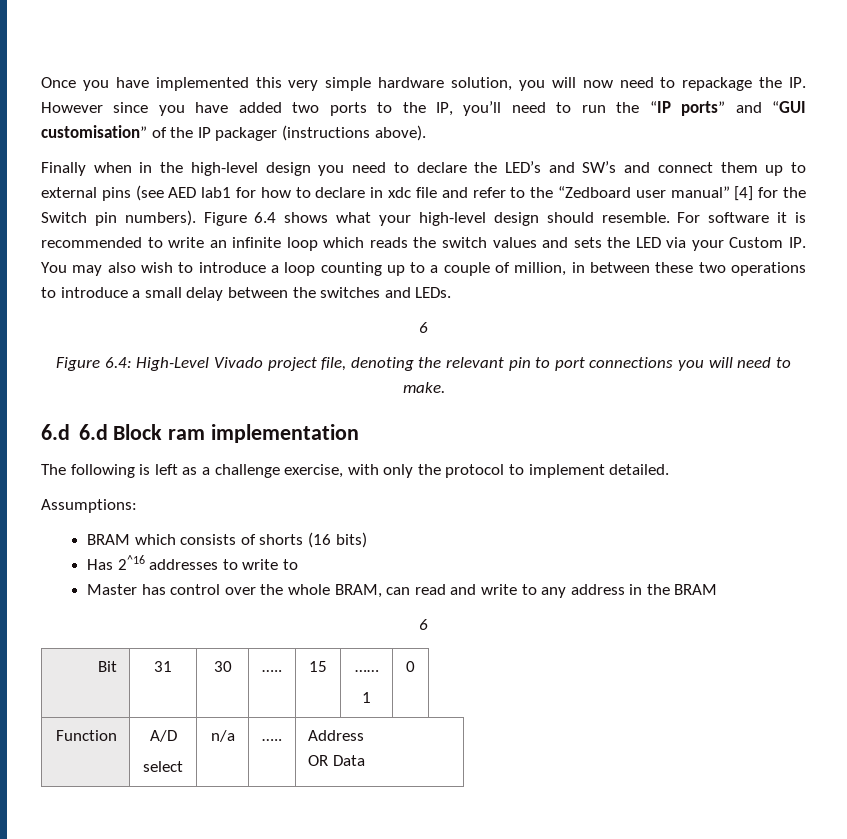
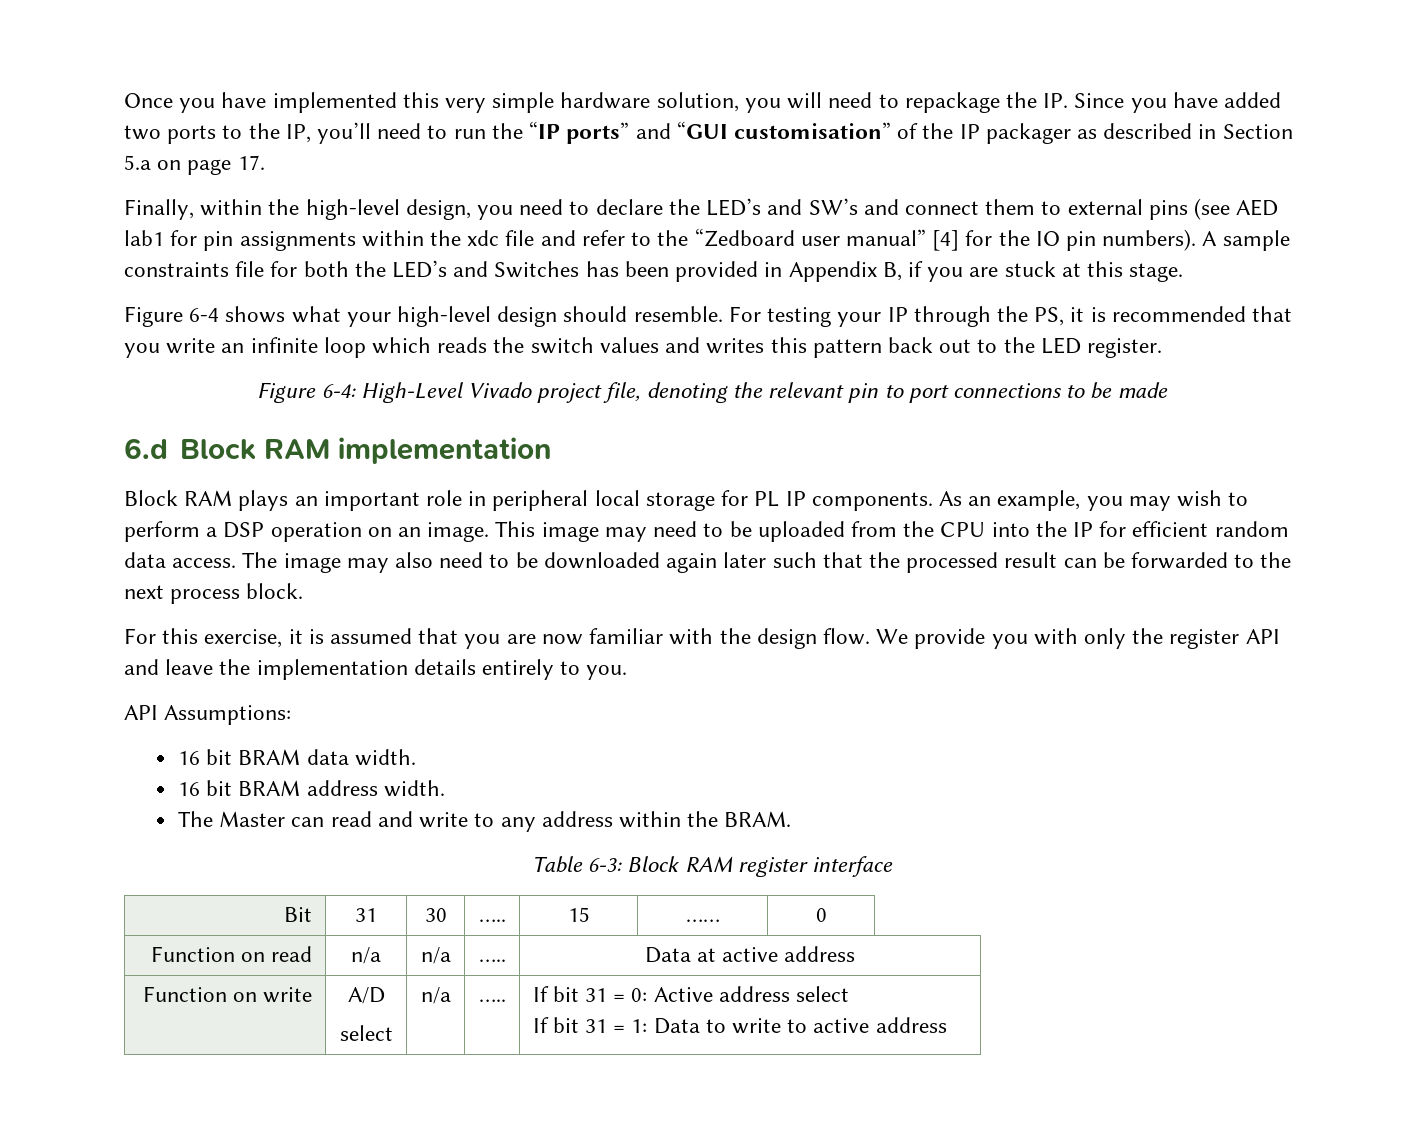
[582,80,613,88] now -> (823, 100) none
[41,102,149,113] However since -> [1074,93,1125,108] Since
[281,125,426,141] [41,162,153,176] (instructions above). // Finally when in -> [1076,123,1293,139] [124,155,265,175] [124,199,263,220] as described in Section 5.a on page 17. // Finally, within
[265,162,311,176] design -> [405,199,471,220] design,
[765,165,784,176] up -> (1036, 207) none
[260,187,384,198] how to declare in -> [203,230,462,251] pin assignments within the
[41,212,87,223] Switch -> [1035,231,1060,246] IO
[203,212,277,226] Figure 6.4 -> [1202,230,1290,251] [124,260,1184,282] [124,306,220,327] A sample constraints file for both the LED’s and Switches has been provided in Appendix B, if you are stuck at this stage. // Figure 6-4
[708,212,770,223] software -> [767,306,1065,327] testing your IP through the PS,
[147,237,163,248] to -> [1251,306,1292,322] [124,343,160,358] that you
[573,237,806,251] [41,262,806,276] [41,287,452,301] [419,322,428,333] [56,357,132,371] sets the LED via your Custom IP. You may also wish to introduce a loop counting up to a couple of million, in between these two operations to introduce a small delay between the switches and LEDs. // 6 // Figure 6.4: -> [706,337,1162,358] [257,382,356,403] writes this pattern back out to the LED register. // Figure 6-4:
[677,357,791,371] [402,382,445,393] [41,424,359,443] [41,464,670,478] [41,499,137,513] [87,532,367,548] [87,555,298,570] [87,584,382,598] you will need to make. // 6.d 6.d Block ram implementation // The following is left as a challenge exercise, with only the protocol to implement detailed. // Assumptions: // BRAM which consists of shorts (16 bits) // Has 2^16 addresses to write to // Master has control over the whole BRAM, -> [1066,382,1168,399] [124,437,551,464] [124,490,1249,511] [124,521,1289,542] [124,552,1292,573] [124,583,304,604] [124,628,1280,649] [124,659,628,680] [124,705,292,725] [178,749,416,766] [178,780,445,797] [178,811,286,827] to be made // 6.d Block RAM implementation // Block RAM plays an important role in peripheral local storage for PL IP components. As an example, you may wish to perform a DSP operation on an image. This image may need to be uploaded from the CPU into the IP for efficient random data access. The image may also need to be downloaded again later such that the processed result can be forwarded to the next process block. // For this exercise, it is assumed that you are now familiar with the design flow. We provide you with only the register API and leave the implementation details entirely to you. // API Assumptions: // 16 bit BRAM data width. // 16 bit BRAM address width. // The Master
[629,584,718,595] [419,619,428,630] in the BRAM // 6 -> [618,811,792,828] [531,856,894,877] within the BRAM. // Table 6-3: Block RAM register interface
[362,692,371,703] // 1 -> (720, 920) none
[149,730,177,742] [143,761,183,772] [210,730,235,742] [262,739,282,741] [308,730,365,741] [308,755,365,766] | A/D // select | n/a | ….. | Address // OR Data -> [241,946,313,962] [351,947,381,964] [420,947,451,964] [478,959,506,962] [644,946,856,963] [143,986,313,1003] [347,987,385,1004] [339,1025,393,1041] [420,987,451,1004] [478,999,506,1002] [532,986,850,1002] [532,1017,947,1034] on read | n/a | n/a | ….. | Data at active address // Function on write | A/D // select | n/a | ….. | If bit 31 = 0: Active address select // If bit 31 = 1: Data to write to active address

